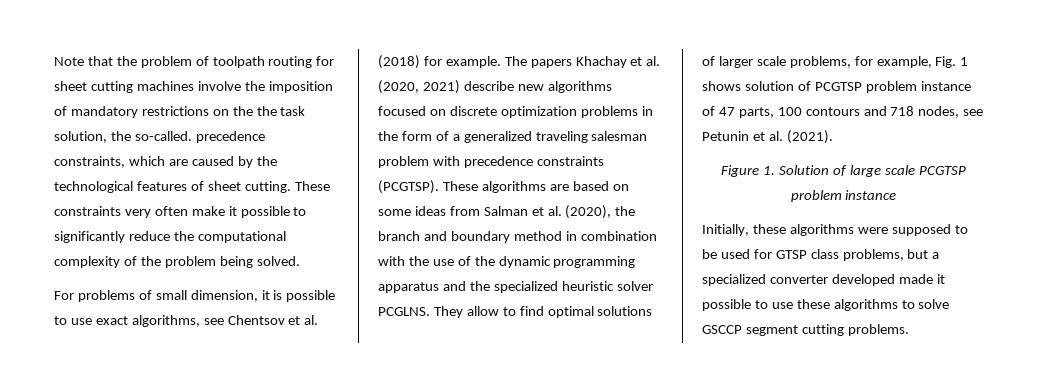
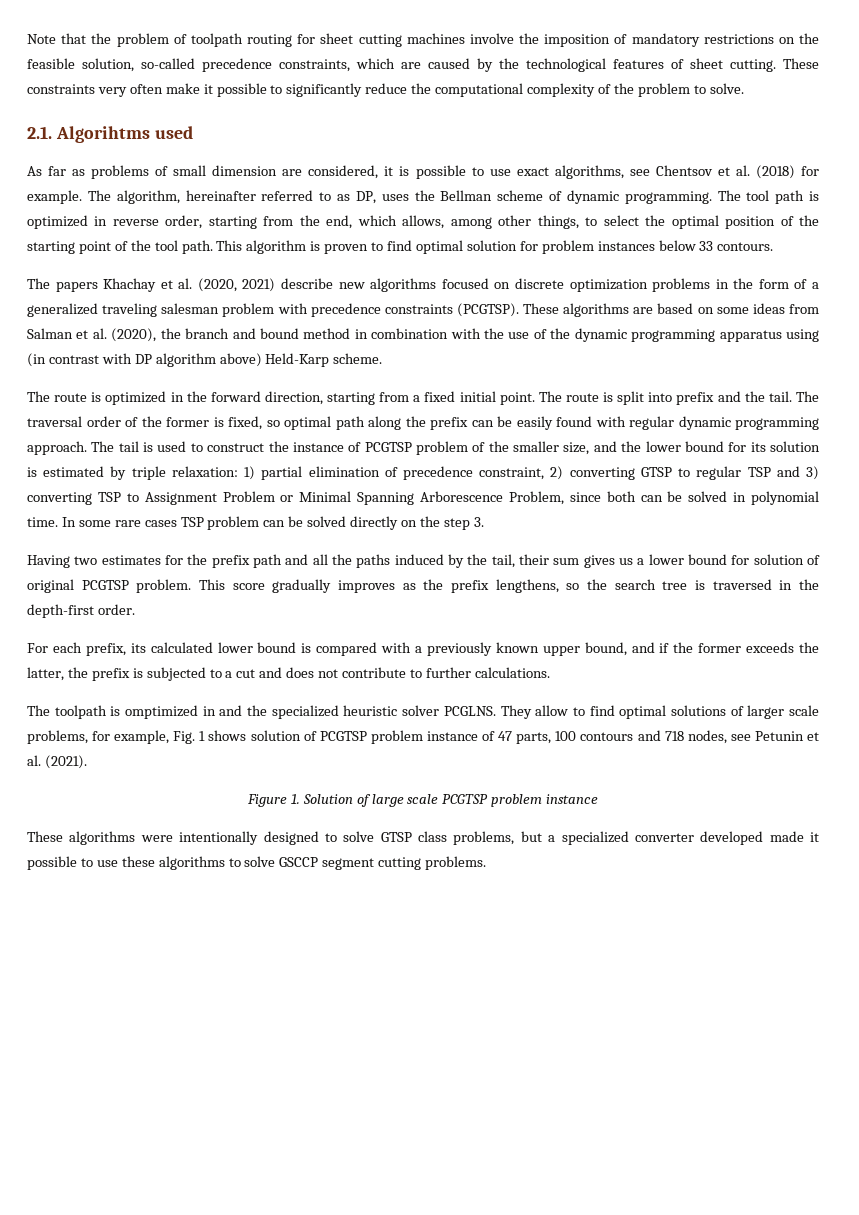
[256,106,306,116] [54,131,192,143] the task solution, the so-called. -> [27,58,195,72] feasible solution, so-called
[219,256,300,268] [54,290,258,302] being solved. // For problems of small dimension, -> [693,83,744,94] [27,126,193,143] [27,165,379,179] to solve. // 2.1. Algorihtms used // As far as problems of small dimension are considered,
(527, 61) none -> [116,190,820,204] [27,215,820,229] [27,240,774,254] [27,278,50,289] algorithm, hereinafter referred to as DP, uses the Bellman scheme of dynamic programming. The tool path is optimized in reverse order, starting from the end, which allows, among other things, to select the optimal position of the starting point of the tool path. This algorithm is proven to find optimal solution for problem instances below 33 contours. // The
[450,231,510,243] boundary -> [259,328,299,339] bound
(439, 287) none -> [786,329,820,342] [27,353,383,367] [27,391,820,405] [27,416,819,430] [27,441,821,455] [27,466,819,480] [27,491,819,505] [27,516,484,530] [27,554,821,568] [27,579,819,593] [27,604,135,618] [27,642,819,656] [27,667,550,681] [27,705,216,719] using (in contrast with DP algorithm above) Held-Karp scheme. // The route is optimized in the forward direction, starting from a fixed initial point. The route is split into prefix and the tail. The traversal order of the former is fixed, so optimal path along the prefix can be easily found with regular dynamic programming approach. The tail is used to construct the instance of PCGTSP problem of the smaller size, and the lower bound for its solution is estimated by triple relaxation: 1) partial elimination of precedence constraint, 2) converting GTSP to regular TSP and 3) converting TSP to Assignment Problem or Minimal Spanning Arborescence Problem, since both can be solved in polynomial time. In some rare cases TSP problem can be solved directly on the step 3. // Having two estimates for the prefix path and all the paths induced by the tail, their sum gives us a lower bound for solution of original PCGTSP problem. This score gradually improves as the prefix lengthens, so the search tree is traversed in the depth-first order. // For each prefix, its calculated lower bound is compared with a previously known upper bound, and if the former exceeds the latter, the prefix is subjected to a cut and does not contribute to further calculations. // The toolpath is omptimized in
[702,224,968,236] [702,249,772,259] Initially, these algorithms were supposed to be used for -> [27,831,375,845] These algorithms were intentionally designed to solve

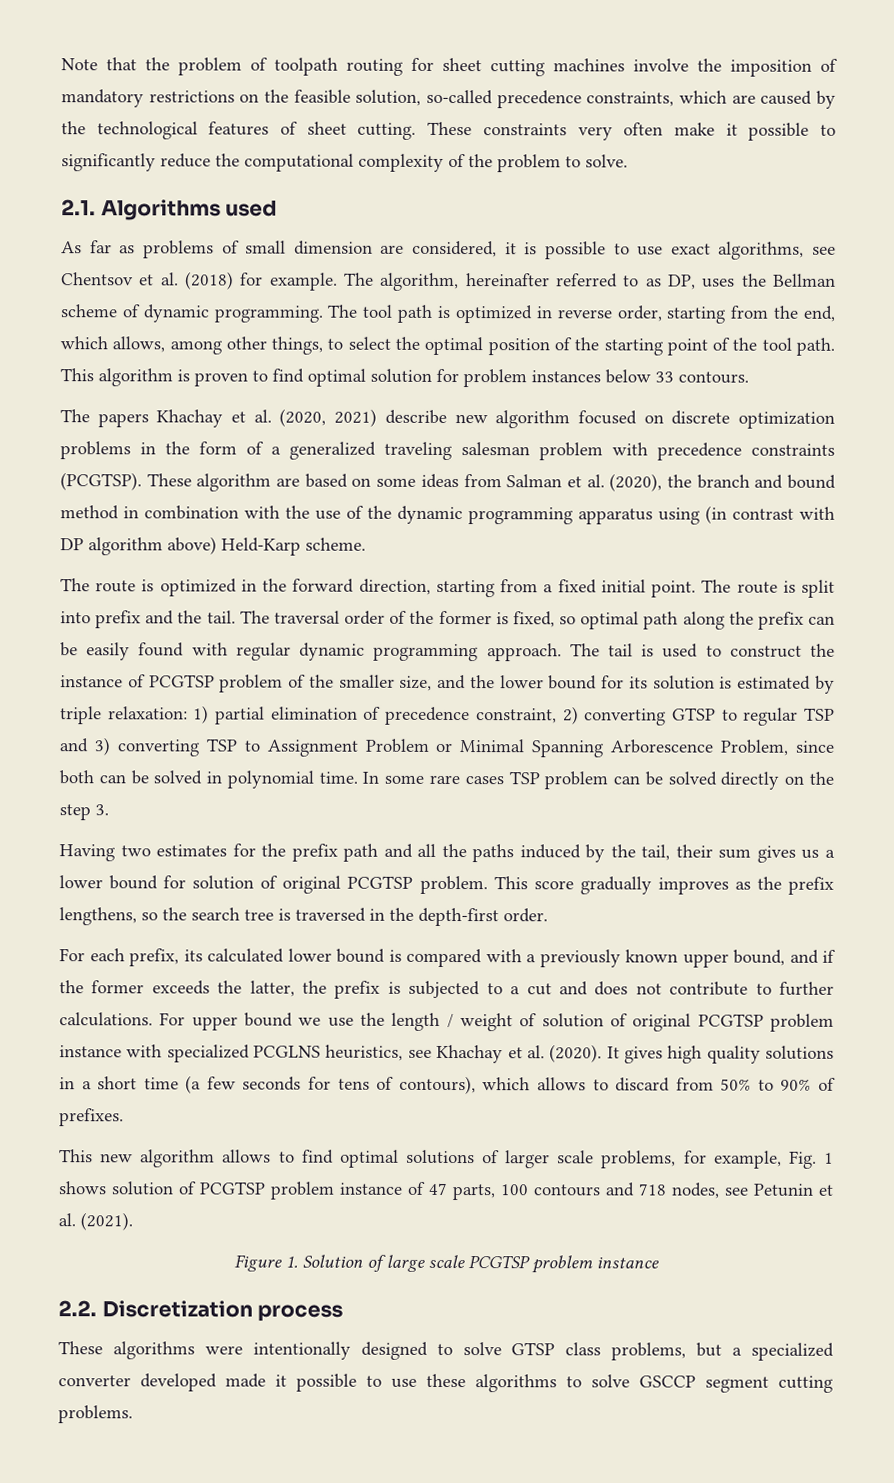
[55,126,150,143] Algorihtms -> [100,199,221,221] Algorithms
[370,278,437,292] algorithms -> [495,410,571,429] algorithm
[563,303,630,317] algorithms -> [196,473,272,492] algorithm
[27,705,569,719] // The toolpath is omptimized in and the specialized heuristic solver PCGLNS. They allow -> [159,1012,834,1032] [59,1044,834,1064] [59,1075,836,1095] [59,1108,124,1127] [59,1149,272,1168] For upper bound we use the length / weight of solution of original PCGTSP problem instance with specialized PCGLNS heuristics, see Khachay et al. (2020). It gives high quality solutions in a short time (a few seconds for tens of contours), which allows to discard from 50% to 90% of prefixes. // This new algorithm allows
(599, 799) none -> [58,1300,344,1322] // 2.2. Discretization process

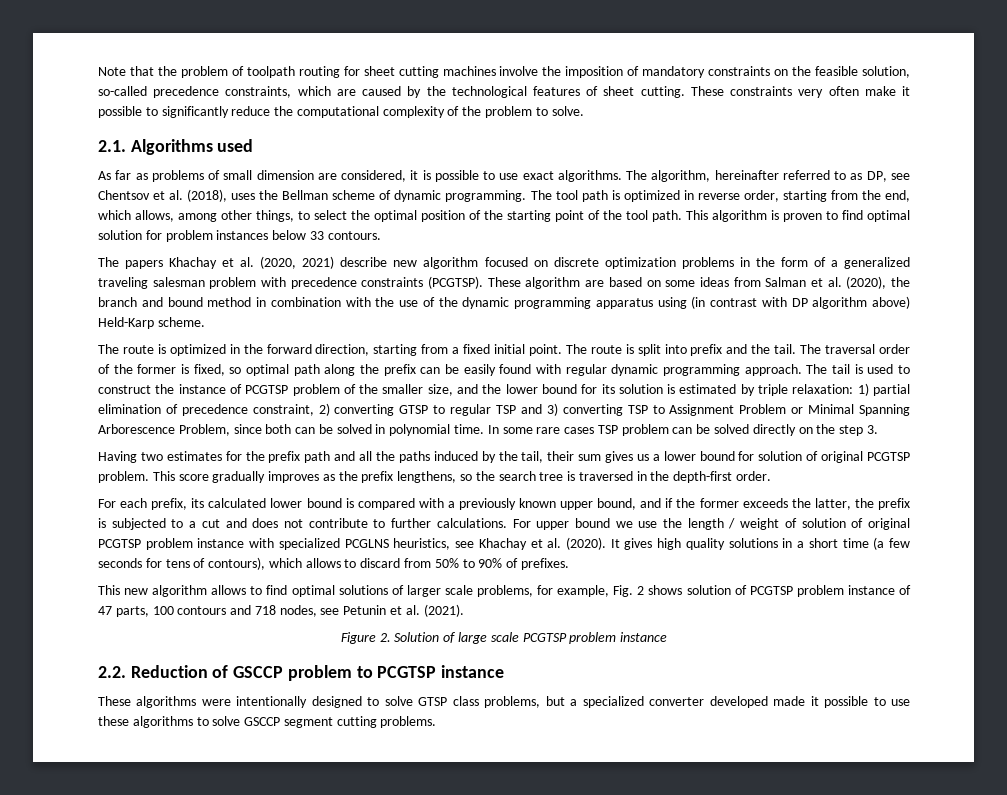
[148,90,235,103] restrictions -> [708,66,771,76] constraints
[718,241,836,260] [61,271,338,291] algorithms, see Chentsov et al. (2018) for example. -> [557,170,622,182] algorithms.
(697, 282) none -> [890,173,910,180] [98,189,228,202] see Chentsov et al. (2018),
[823,1152,834,1164] 1 -> [637,586,645,595] 2
[284,1255,298,1268] 1. -> [379,633,391,642] 2.
[101,1300,344,1322] Discretization process -> [130,665,505,681] Reduction of GSCCP problem to PCGTSP instance

